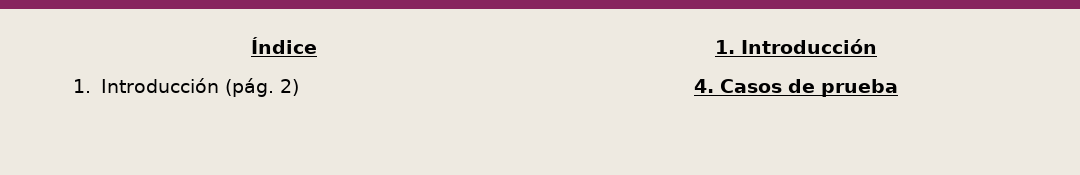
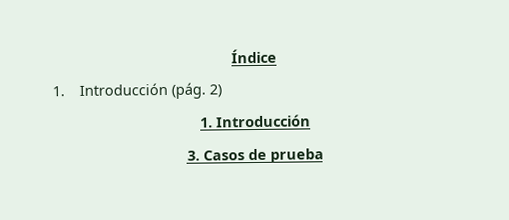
[694,79,714,93] 4. -> [186,150,200,161] 3.

